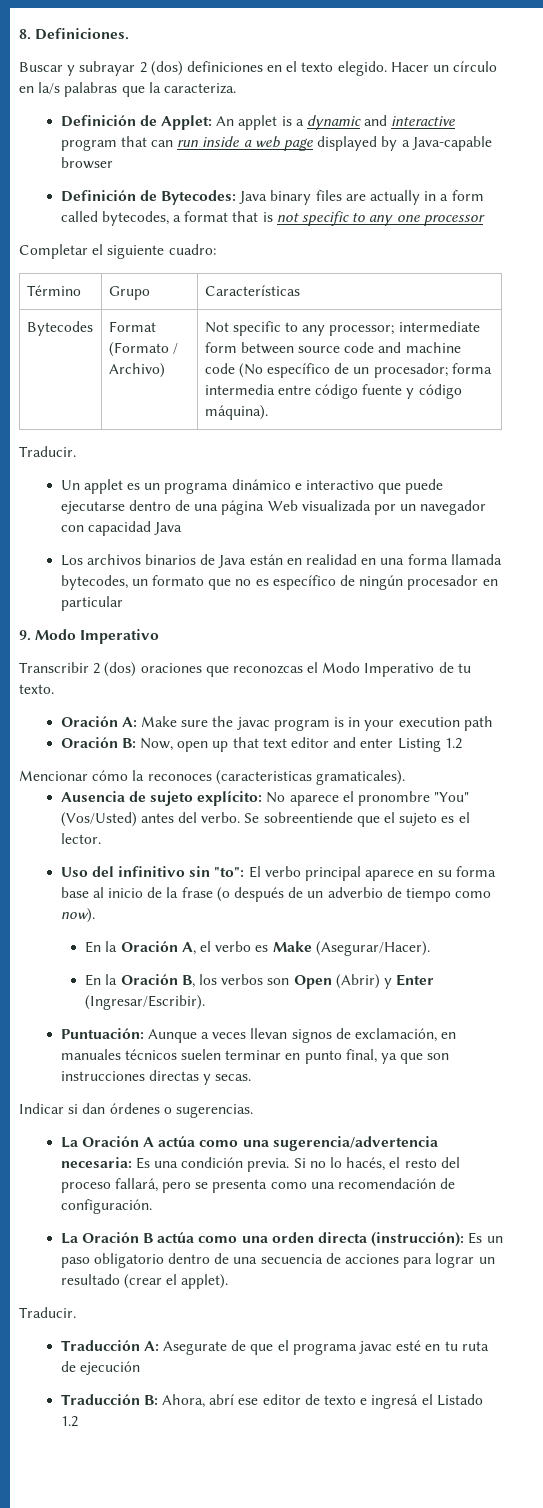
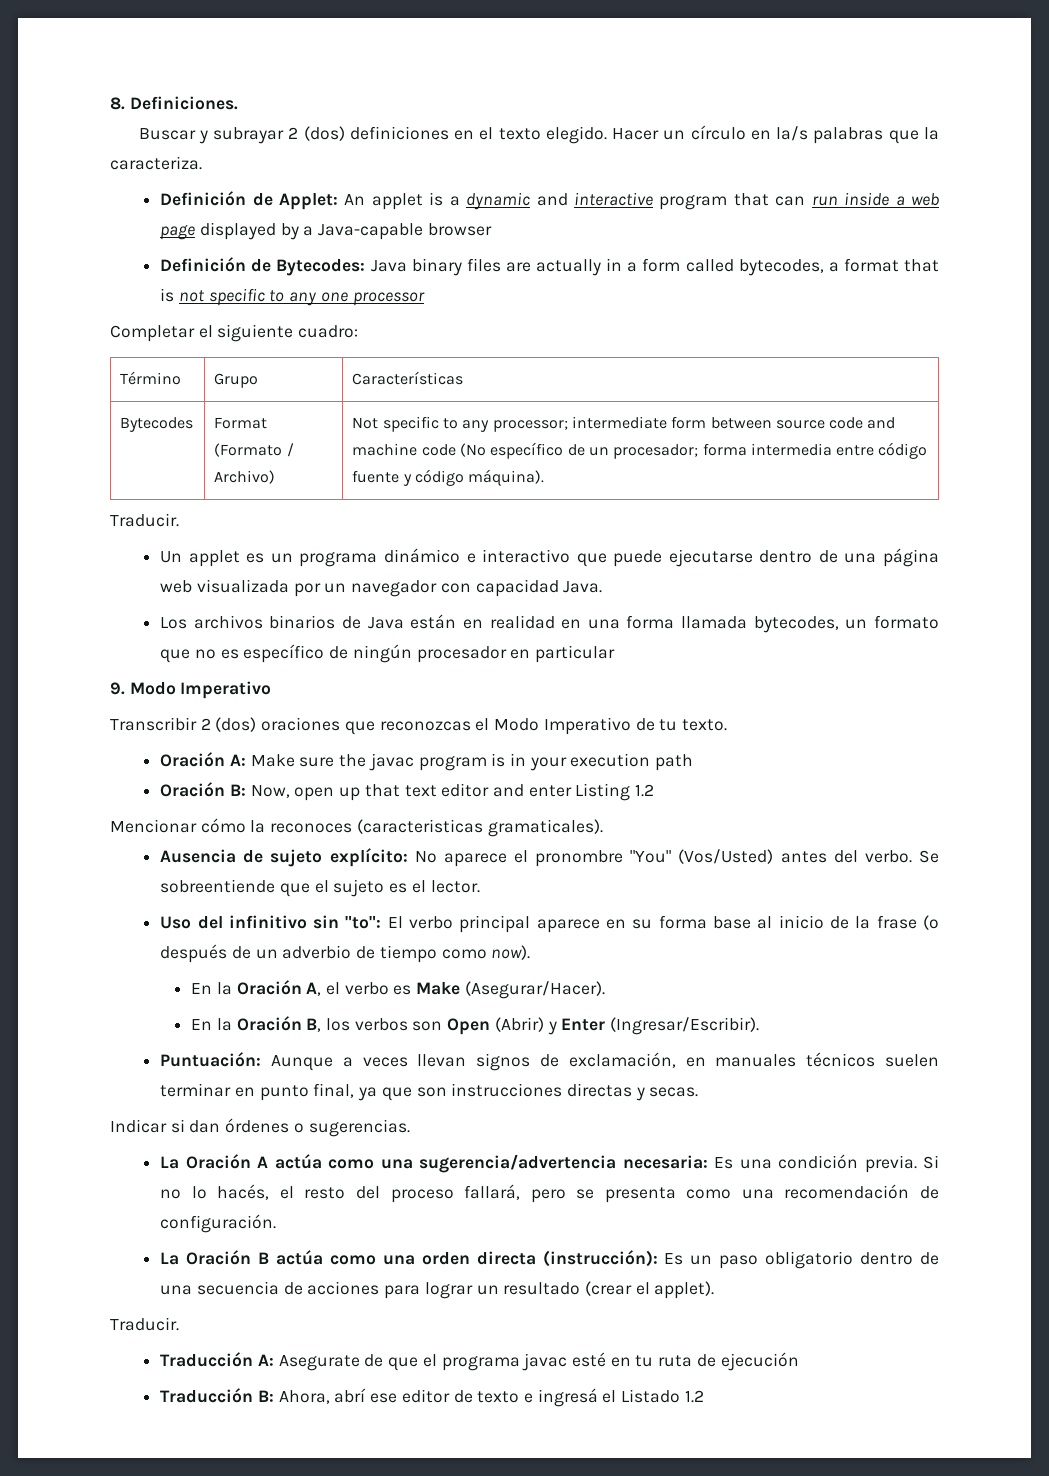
[267,500,298,511] Web -> [160,580,193,593] web
[154,522,183,535] Java -> [563,581,603,593] Java.

